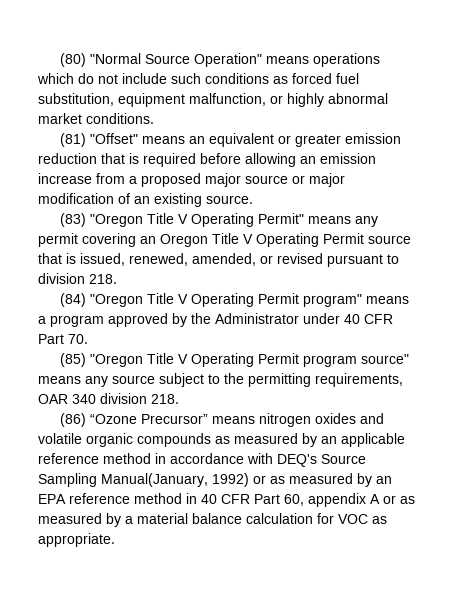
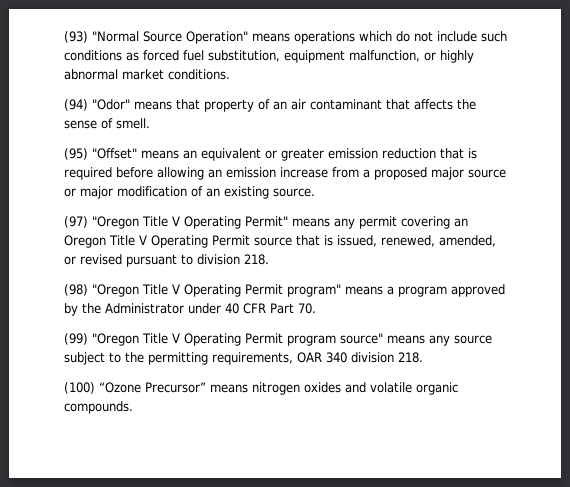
[60,53,87,67] (80) -> [64,31,88,43] (93)
[60,133,87,147] (81) -> [64,99,476,112] [64,118,150,129] [64,148,88,160] (94) "Odor" means that property of an air contaminant that affects the sense of smell. // (95)
[60,213,87,227] (83) -> [64,216,88,228] (97)
[60,293,87,307] (84) -> [64,284,88,296] (98)
[60,353,87,367] (85) -> [64,333,88,345] (99)
[60,413,87,427] (86) -> [64,382,95,394] (100)
[137,433,405,447] [38,453,366,467] [38,473,392,487] [38,493,415,507] [38,513,387,527] [38,533,115,547] compounds as measured by an applicable reference method in accordance with DEQ's Source Sampling Manual(January, 1992) or as measured by an EPA reference method in 40 CFR Part 60, appendix A or as measured by a material balance calculation for VOC as appropriate. -> [64,401,133,414] compounds.

